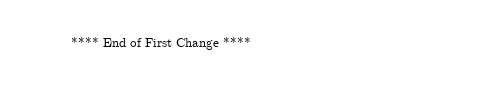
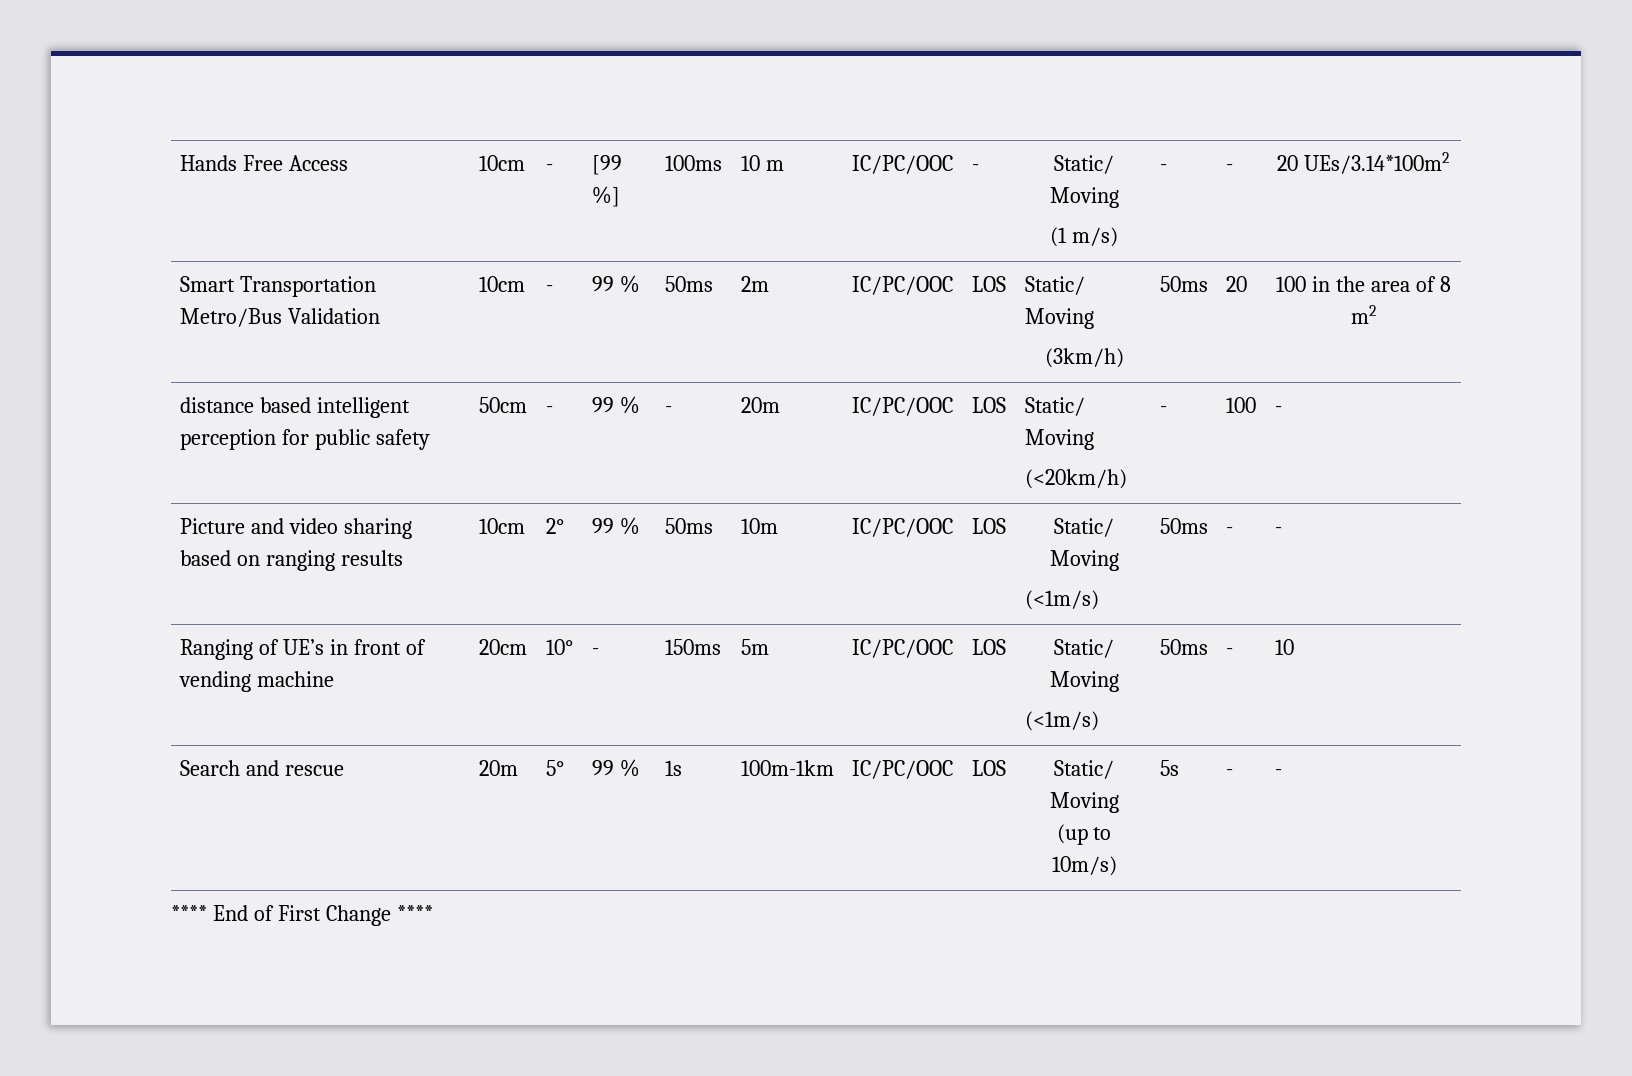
(71, 42) none -> [179,155,348,171] [478,155,525,171] [545,164,553,171] [591,155,622,175] [591,186,620,207] [664,155,722,171] [740,155,784,171] [851,155,953,174] [971,164,979,171] [1054,155,1114,174] [1049,187,1119,208] [1050,227,1118,247] [1159,164,1167,171] [1225,164,1233,171] [1277,152,1450,174] [179,276,376,297] [179,308,380,327] [478,276,525,292] [545,285,553,292] [591,275,640,293] [664,276,713,292] [740,276,769,292] [851,276,953,295] [971,276,1006,292] [1024,276,1085,295] [1024,308,1094,329] [1044,348,1124,368] [1159,276,1208,292] [1225,276,1247,292] [1276,276,1451,292] [1350,305,1377,324] [179,397,410,418] [179,429,430,450] [478,397,527,413] [545,406,553,413] [591,396,640,414] [664,406,672,413] [740,397,780,413] [851,397,953,416] [971,397,1006,413] [1024,397,1085,416] [1024,429,1094,450] [1024,469,1127,489] [1159,406,1167,413] [1225,397,1256,413] [1274,406,1282,413] [179,518,412,539] [179,550,403,571] [478,518,525,534] [545,518,564,534] [591,517,640,535] [664,518,713,534] [740,518,778,534] [851,518,953,537] [971,518,1006,534] [1054,518,1114,537] [1049,550,1119,571] [1024,590,1099,610] [1159,518,1208,534] [1225,527,1233,534] [1274,527,1282,534] [179,639,426,660] [178,671,334,692] [478,639,527,655] [545,639,573,655] [591,648,599,655] [664,639,721,655] [740,639,769,655] [851,639,953,658] [971,639,1006,655] [1054,639,1114,658] [1049,671,1119,692] [1024,711,1099,731] [1159,639,1208,655] [1225,648,1233,655] [1274,639,1294,655] [179,760,344,776] [478,760,518,776] [545,760,564,776] [591,759,640,777] [664,760,682,776] [740,760,834,776] [851,760,953,779] [971,760,1006,776] [1054,760,1114,779] [1049,792,1119,813] [1056,824,1112,845] [1051,856,1117,876] [1159,760,1179,776] [1225,769,1233,776] [1274,769,1282,776] Hands Free Access | 10cm | - | [99 %] | 100ms | 10 m | IC/PC/OOC | - | Static/ Moving // (1 m/s) | - | - | 20 UEs/3.14*100m2 // Smart Transportation Metro/Bus Validation | 10cm | - | 99 % | 50ms | 2m | IC/PC/OOC | LOS | Static/ Moving // (3km/h) | 50ms | 20 | 100 in the area of 8 m2 // distance based intelligent perception for public safety | 50cm | - | 99 % | - | 20m | IC/PC/OOC | LOS | Static/ Moving // (<20km/h) | - | 100 | - // Picture and video sharing based on ranging results | 10cm | 2° | 99 % | 50ms | 10m | IC/PC/OOC | LOS | Static/ Moving // (<1m/s) | 50ms | - | - // Ranging of UE’s in front of vending machine | 20cm | 10° | - | 150ms | 5m | IC/PC/OOC | LOS | Static/ Moving // (<1m/s) | 50ms | - | 10 // Search and rescue | 20m | 5° | 99 % | 1s | 100m-1km | IC/PC/OOC | LOS | Static/ Moving // (up to 10m/s) | 5s | - | - //

